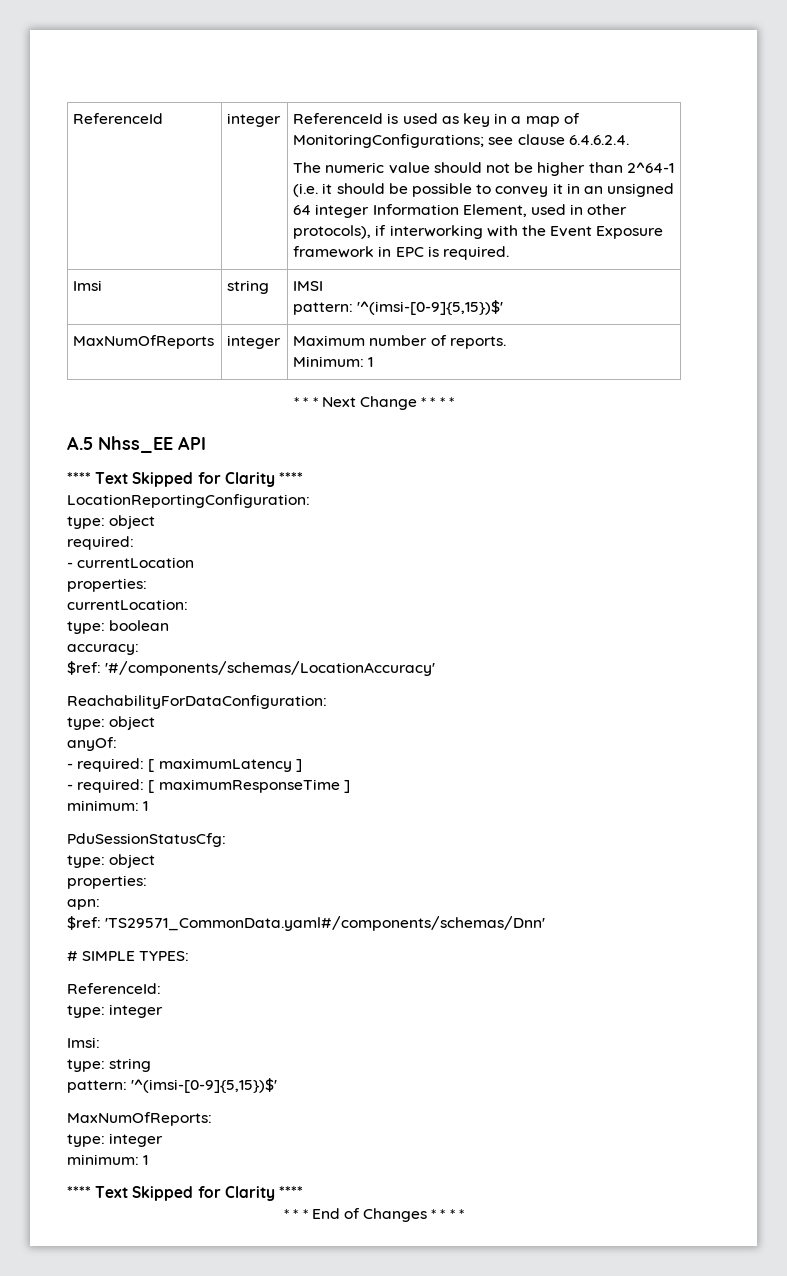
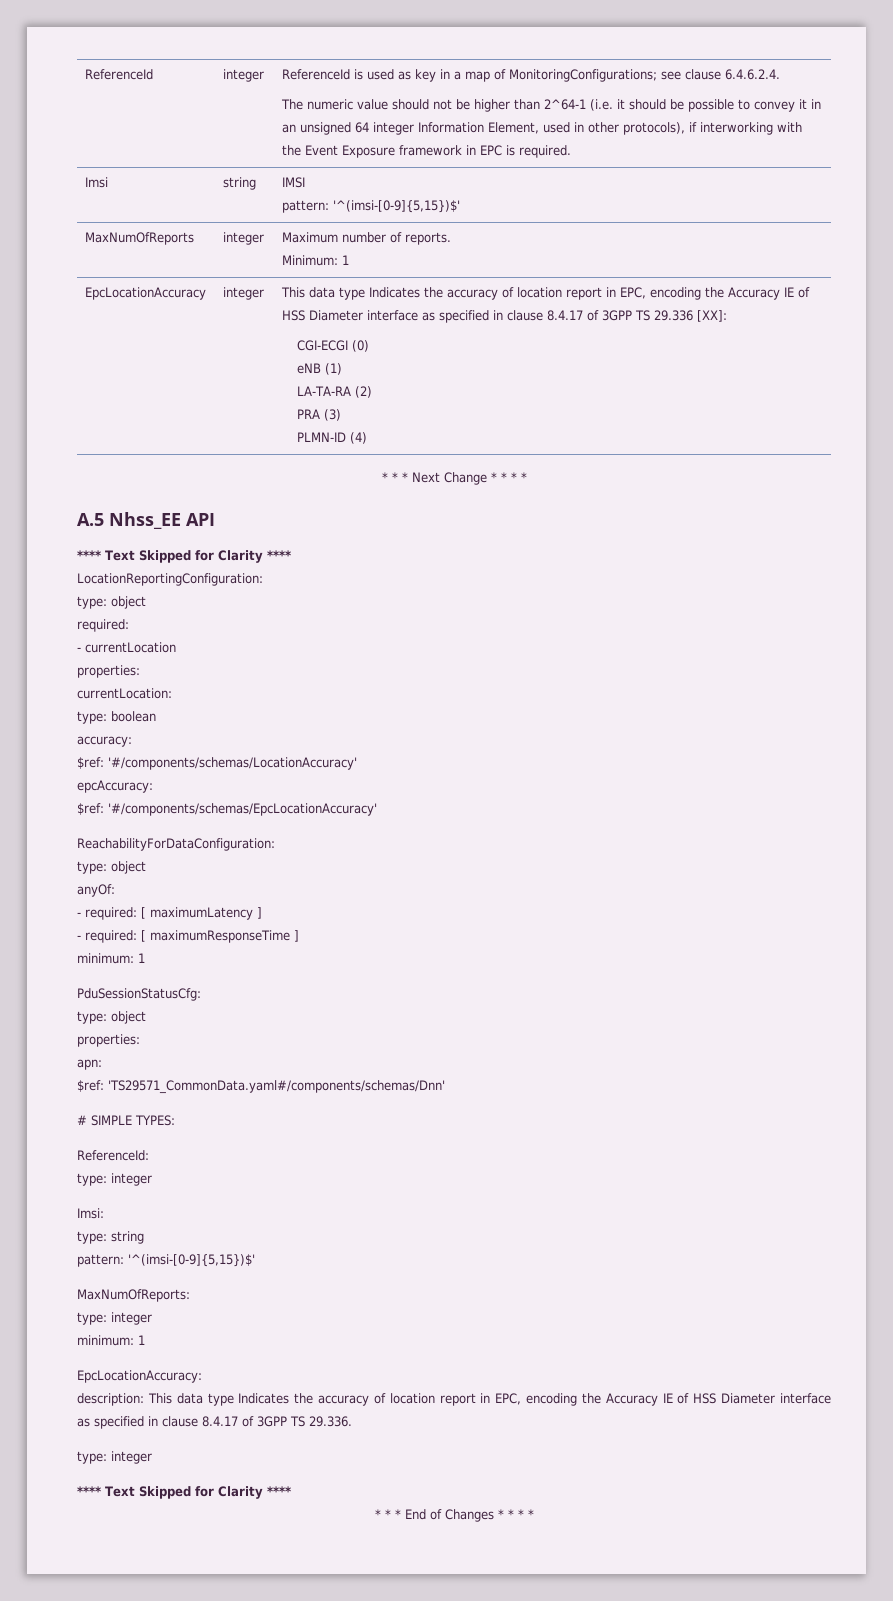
(374, 362) none -> [85,287,207,300] [223,287,265,300] [281,287,811,300] [282,310,728,323] [297,340,370,352] [297,363,343,375] [297,386,373,398] [297,409,342,421] [297,432,368,444] // EpcLocationAccuracy | integer | This data type Indicates the accuracy of location report in EPC, encoding the Accuracy IE of HSS Diameter interface as specified in clause 8.4.17 of 3GPP TS 29.336 [XX]: // CGI-ECGI (0) // eNB (1) // LA-TA-RA (2) // PRA (3) // PLMN-ID (4)
(436, 668) none -> [77,780,153,793] [77,803,377,816] // epcAccuracy: // $ref: '#/components/schemas/EpcLocationAccuracy'
(149, 1160) none -> [77,1370,202,1383] [77,1393,832,1406] [77,1416,352,1429] [77,1451,152,1464] // EpcLocationAccuracy: // description: This data type Indicates the accuracy of location report in EPC, encoding the Accuracy IE of HSS Diameter interface as specified in clause 8.4.17 of 3GPP TS 29.336. // type: integer

